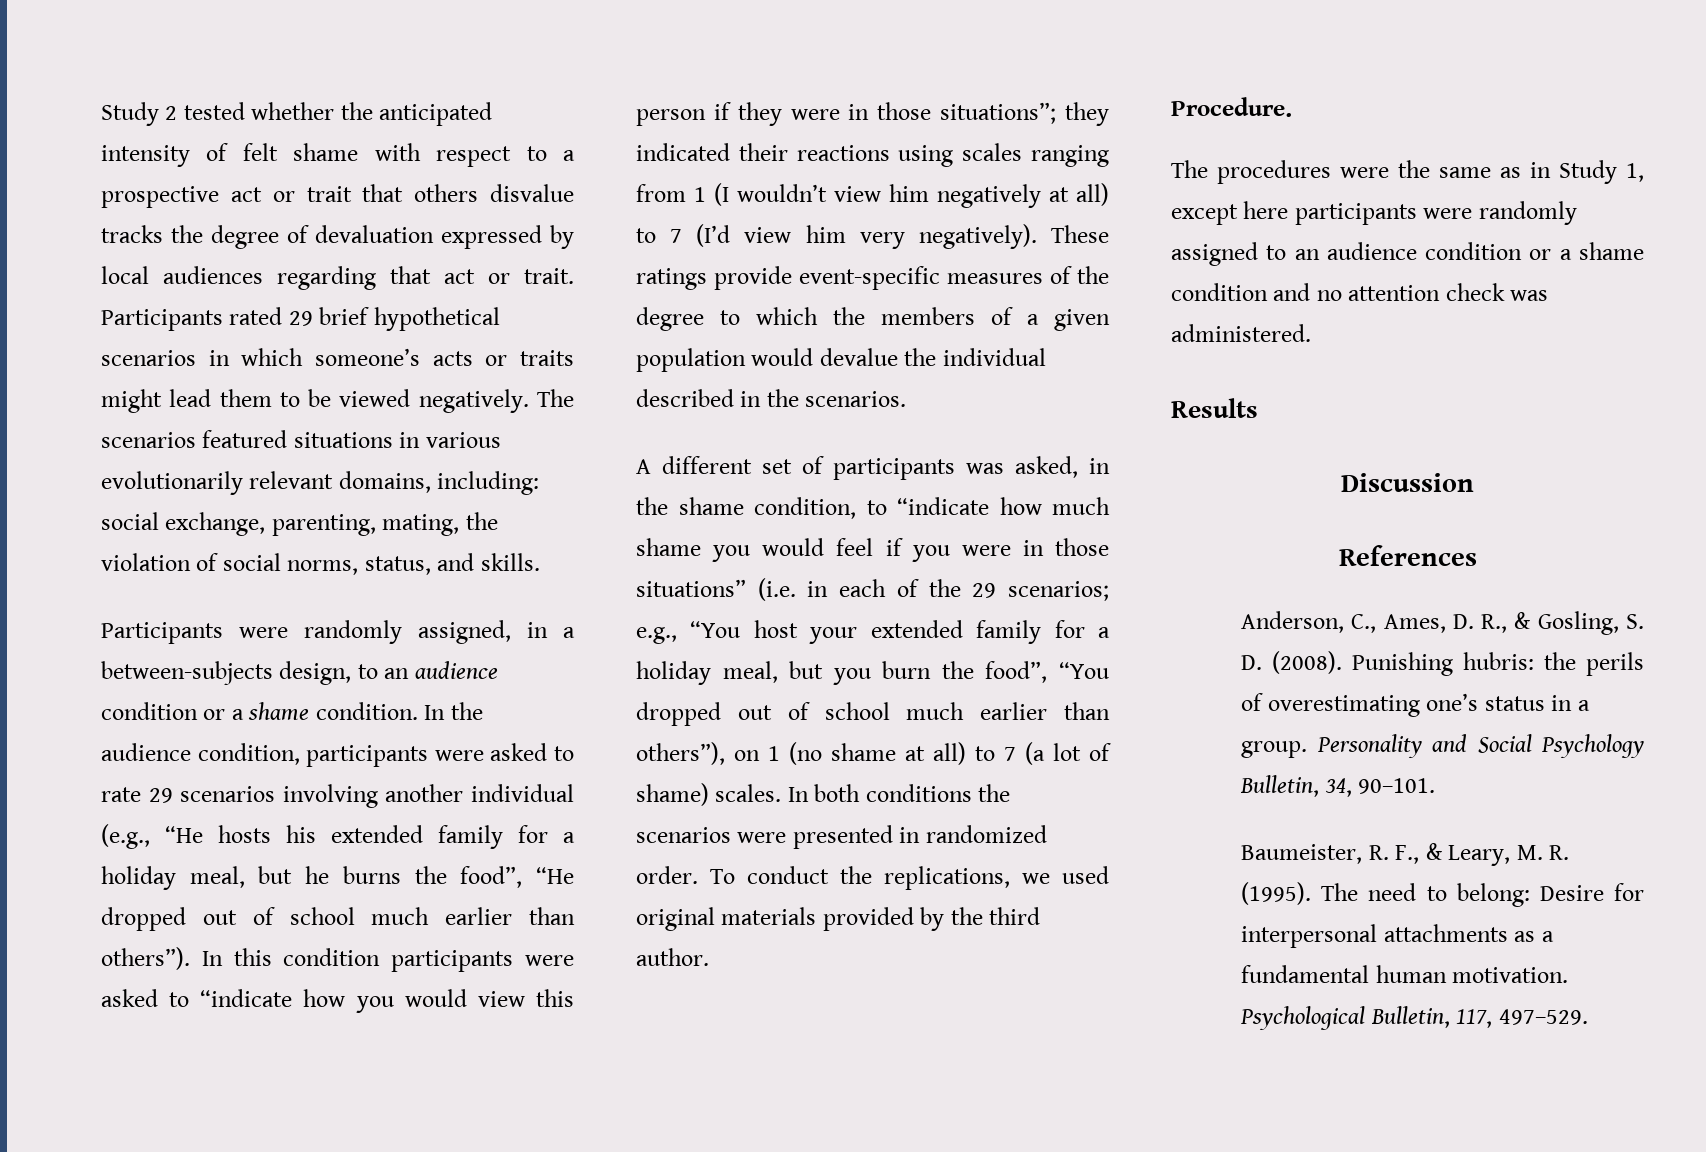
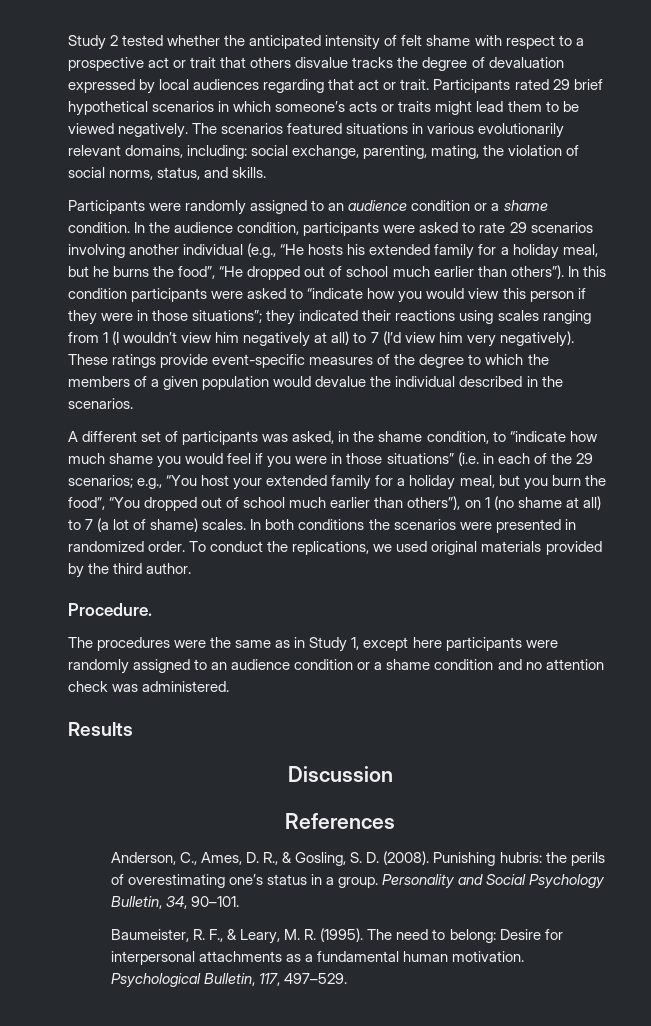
[418,620,575,644] [101,661,352,685] assigned, in a between-subjects design, -> [250,200,308,214] assigned

